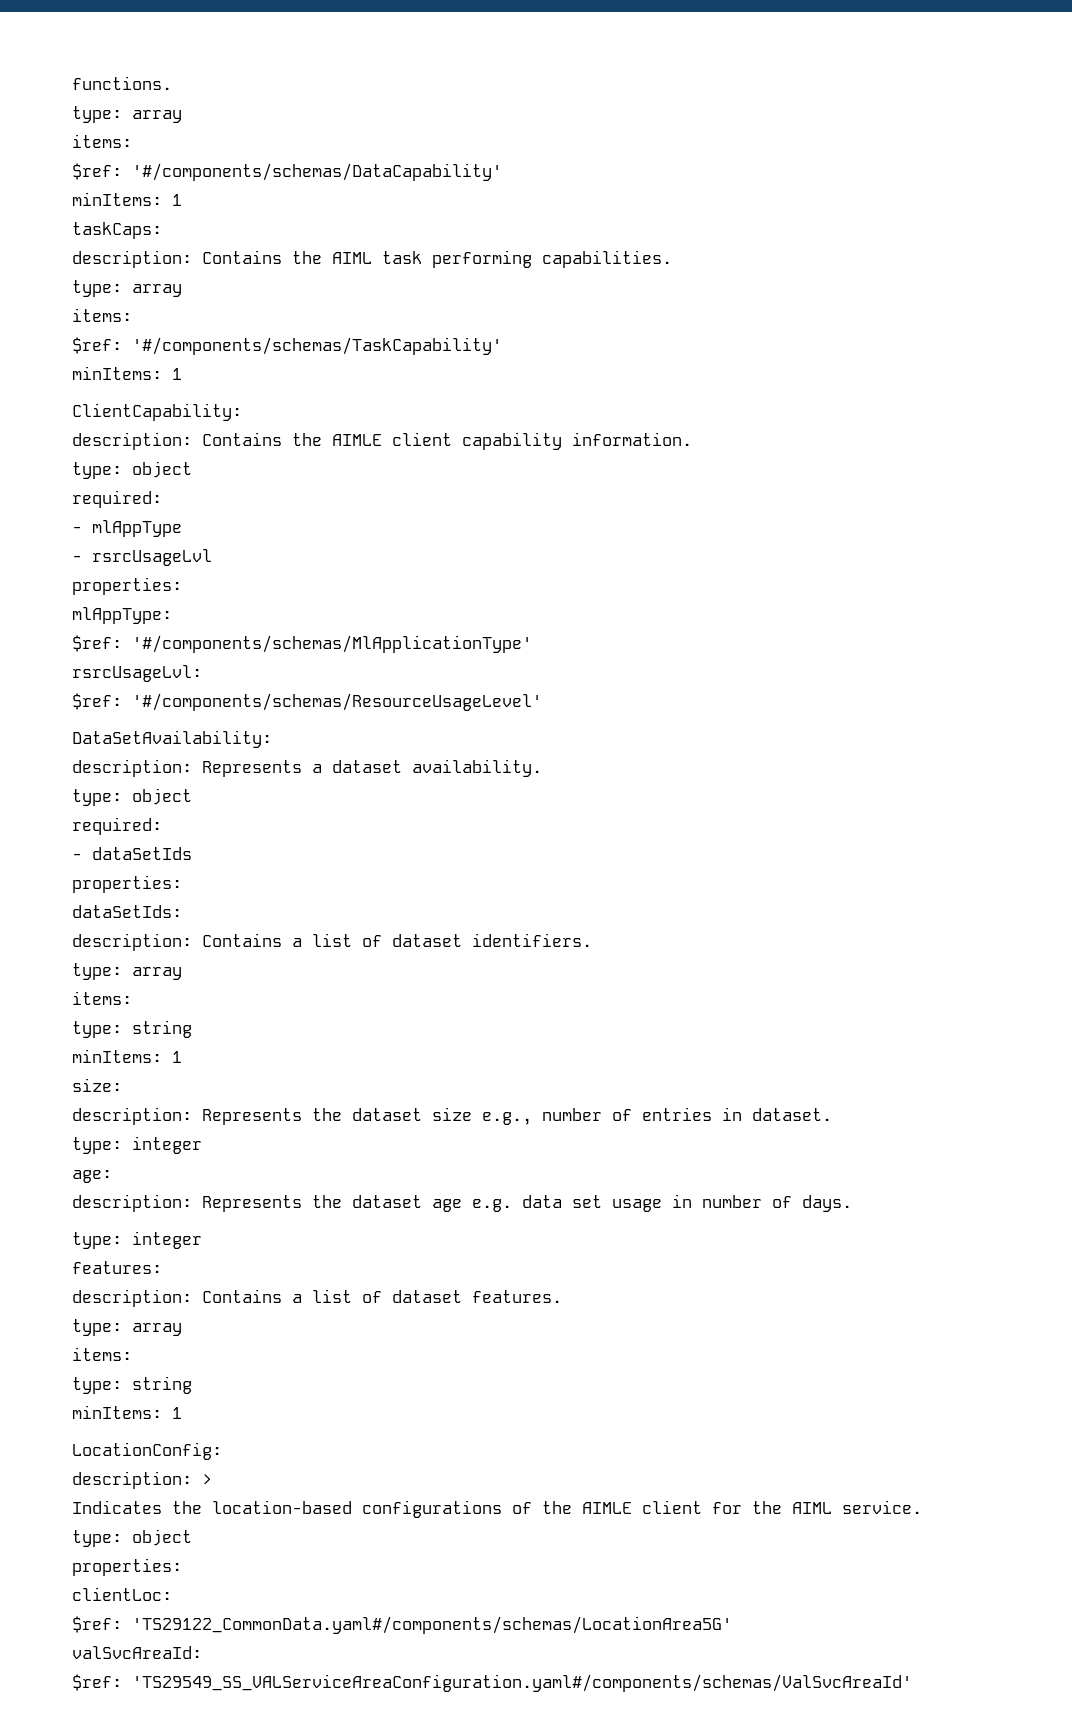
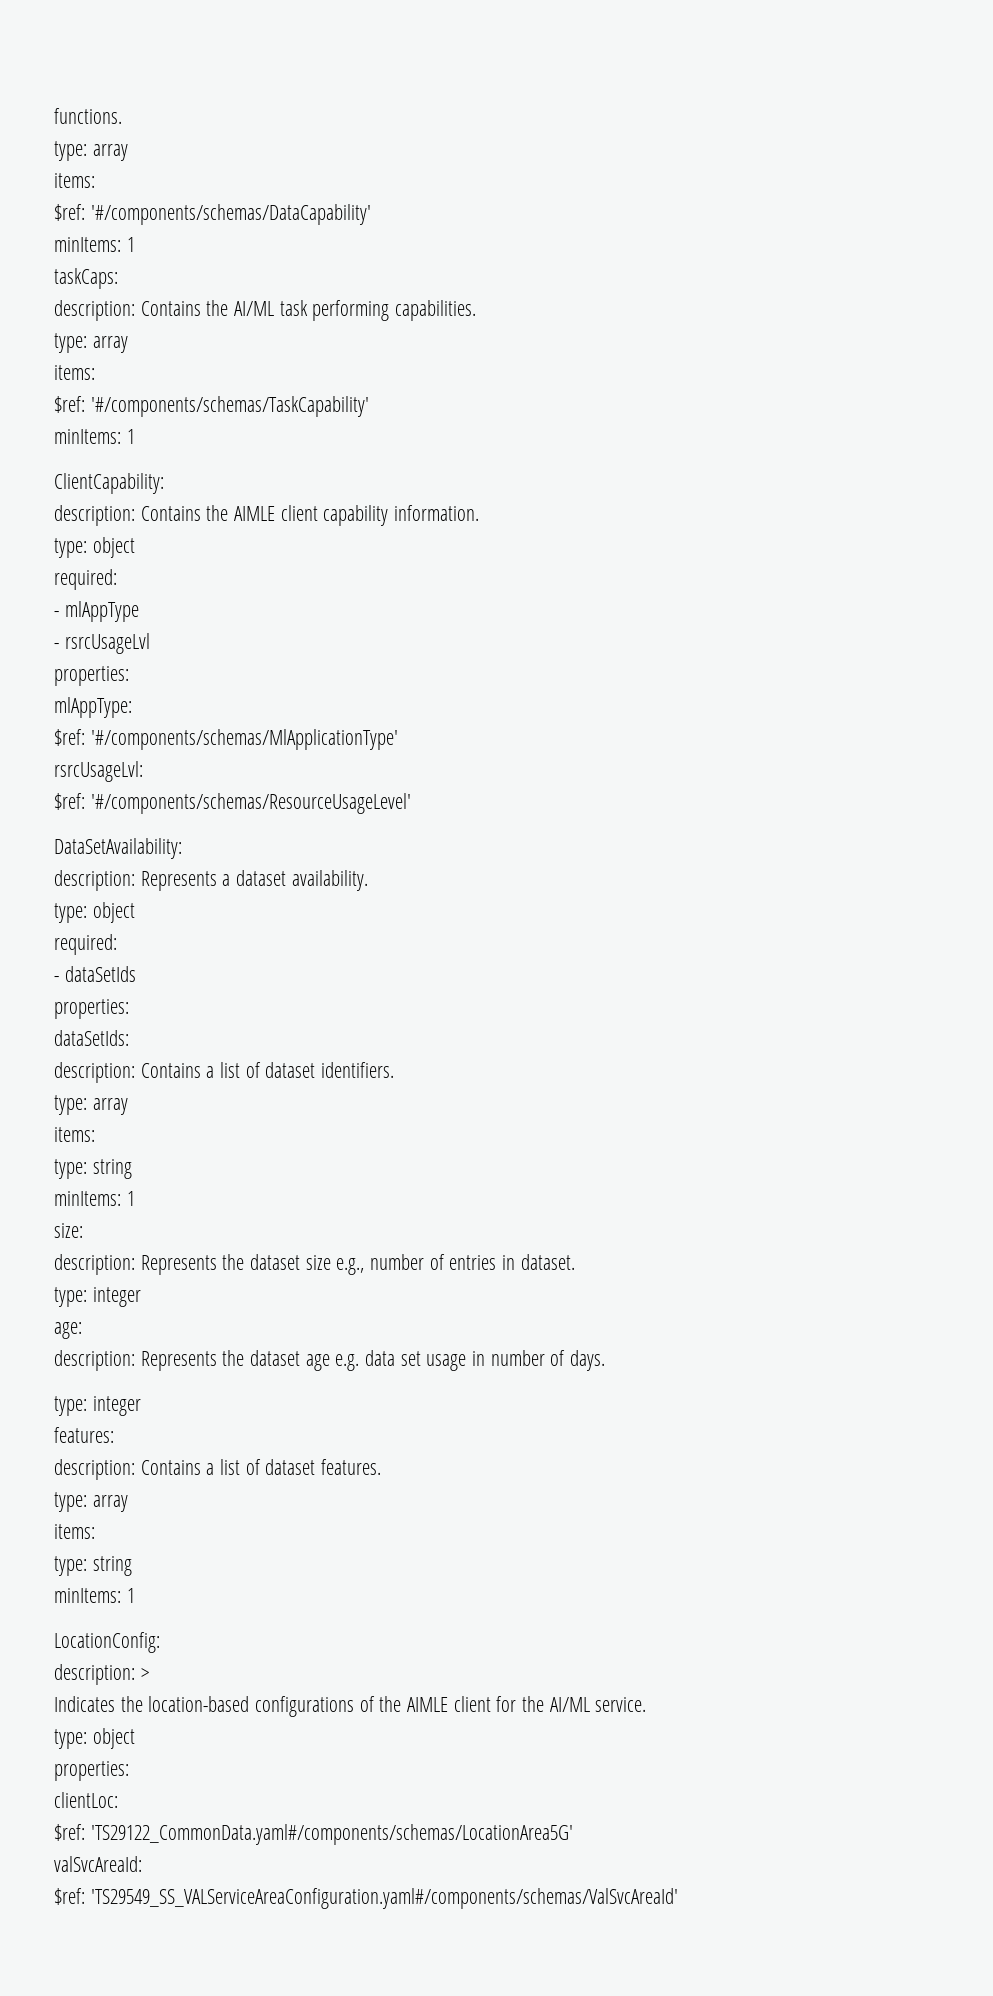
[332,252,372,264] AIML -> [234,301,275,316] AI/ML
[792,1502,832,1514] AIML -> [549,1697,590,1712] AI/ML

